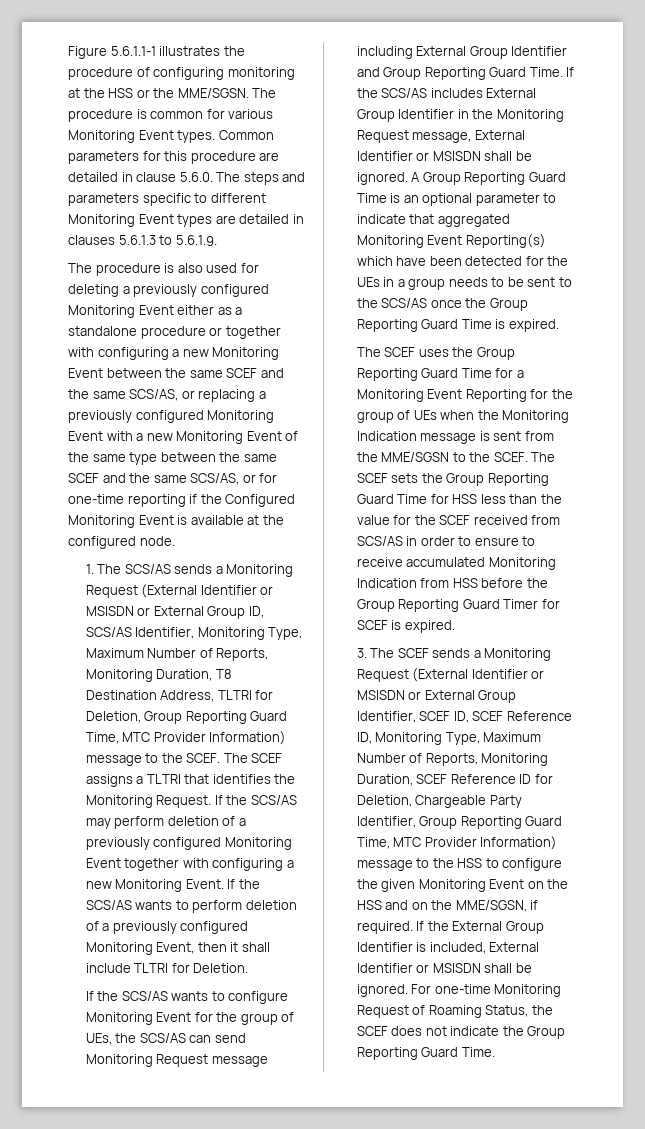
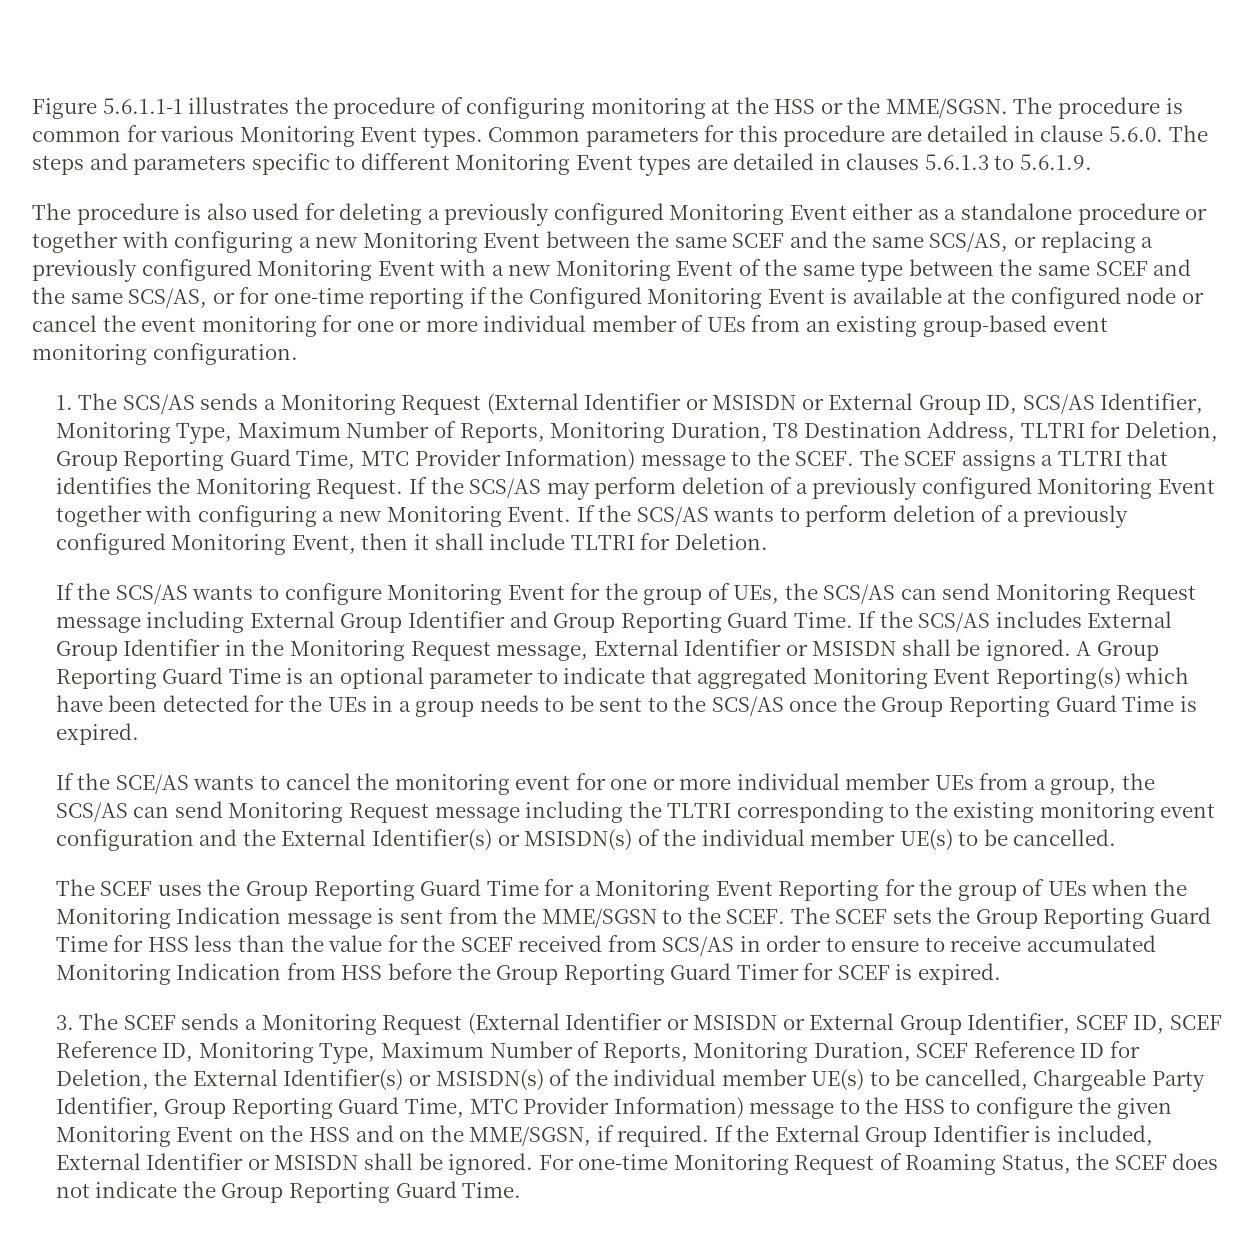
[139,536,175,546] node. -> [1126,287,1204,304] [32,315,1108,337] [32,343,298,365] node or cancel the event monitoring for one or more individual member of UEs from an existing group-based event monitoring configuration.
(559, 325) none -> [55,773,1156,795] [55,801,1216,823] [55,829,1117,851] // If the SCE/AS wants to cancel the monitoring event for one or more individual member UEs from a group, the SCS/AS can send Monitoring Request message including the TLTRI corresponding to the existing monitoring event configuration and the External Identifier(s) or MSISDN(s) of the individual member UE(s) to be cancelled.
(412, 801) none -> [154,1069,1028,1091] the External Identifier(s) or MSISDN(s) of the individual member UE(s) to be cancelled,

